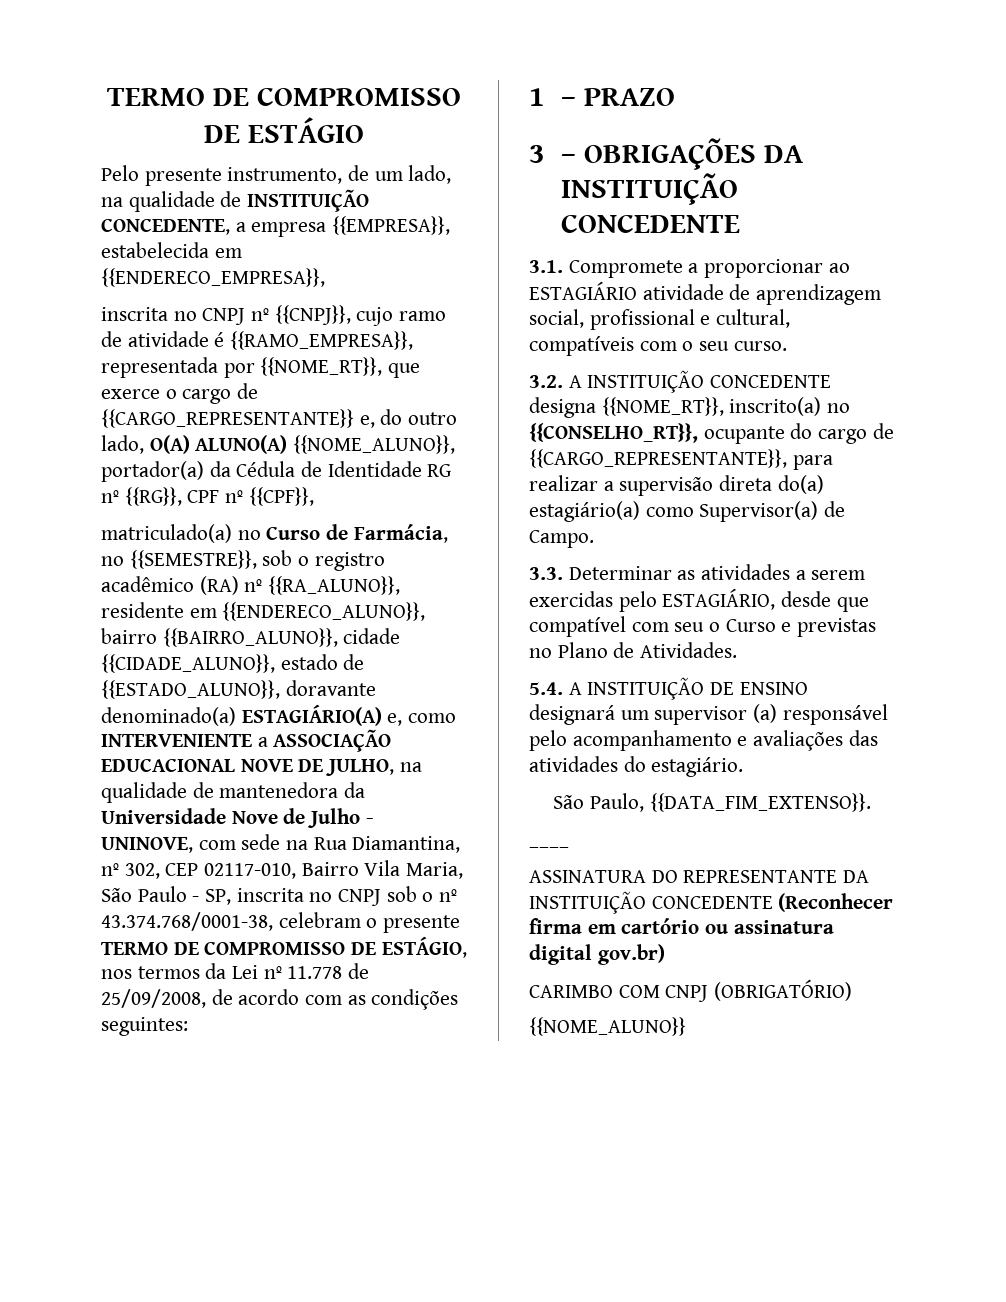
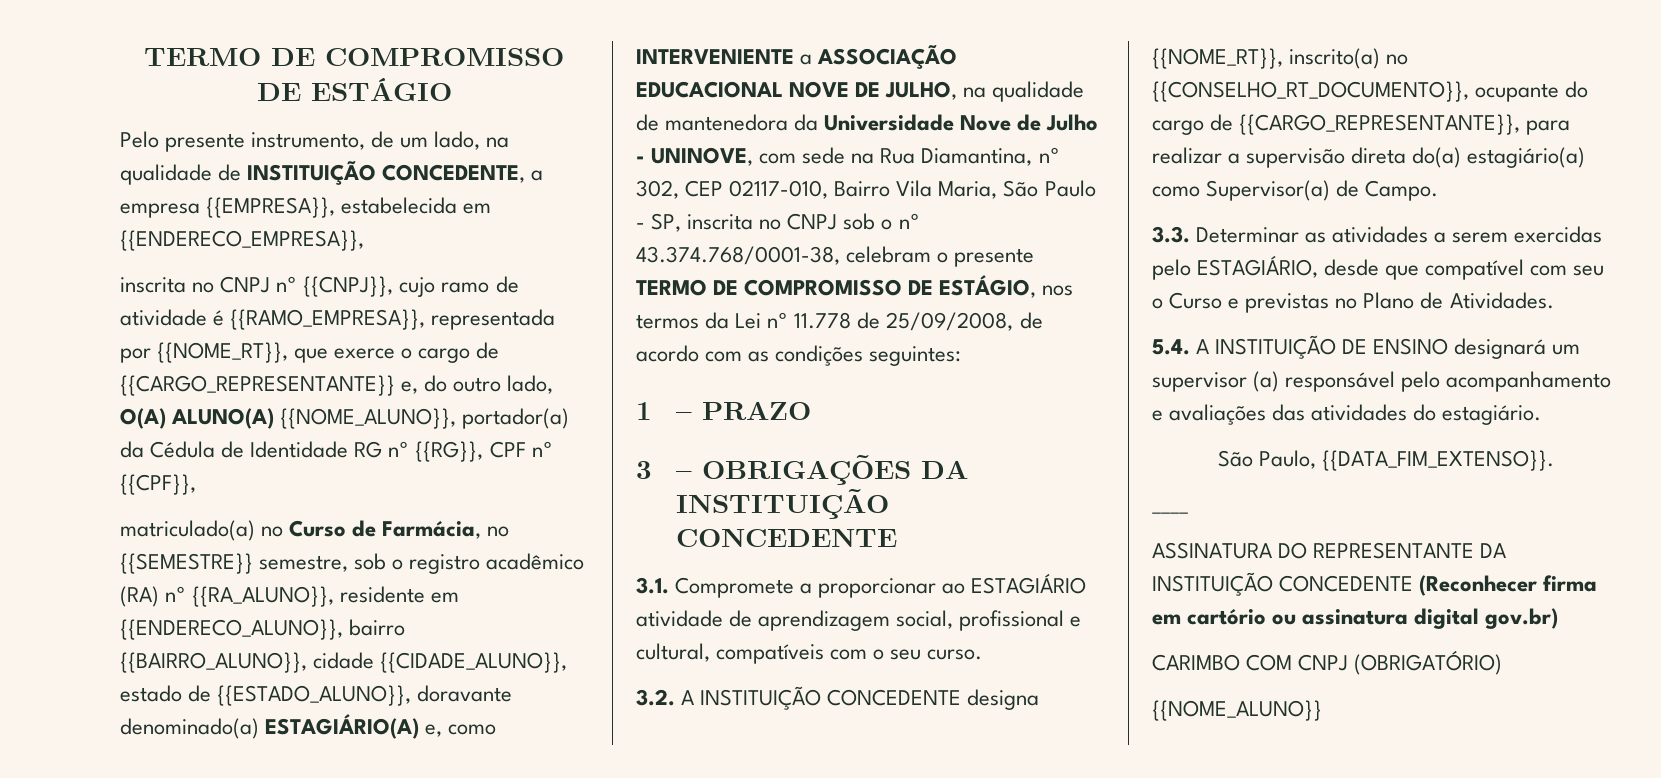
[129,550,257,569] {{SEMESTRE}}, -> [120,553,349,574] {{SEMESTRE}} semestre,
[529,423,698,443] {{CONSELHO_RT}}, -> [1152,81,1469,102] {{CONSELHO_RT_DOCUMENTO}},

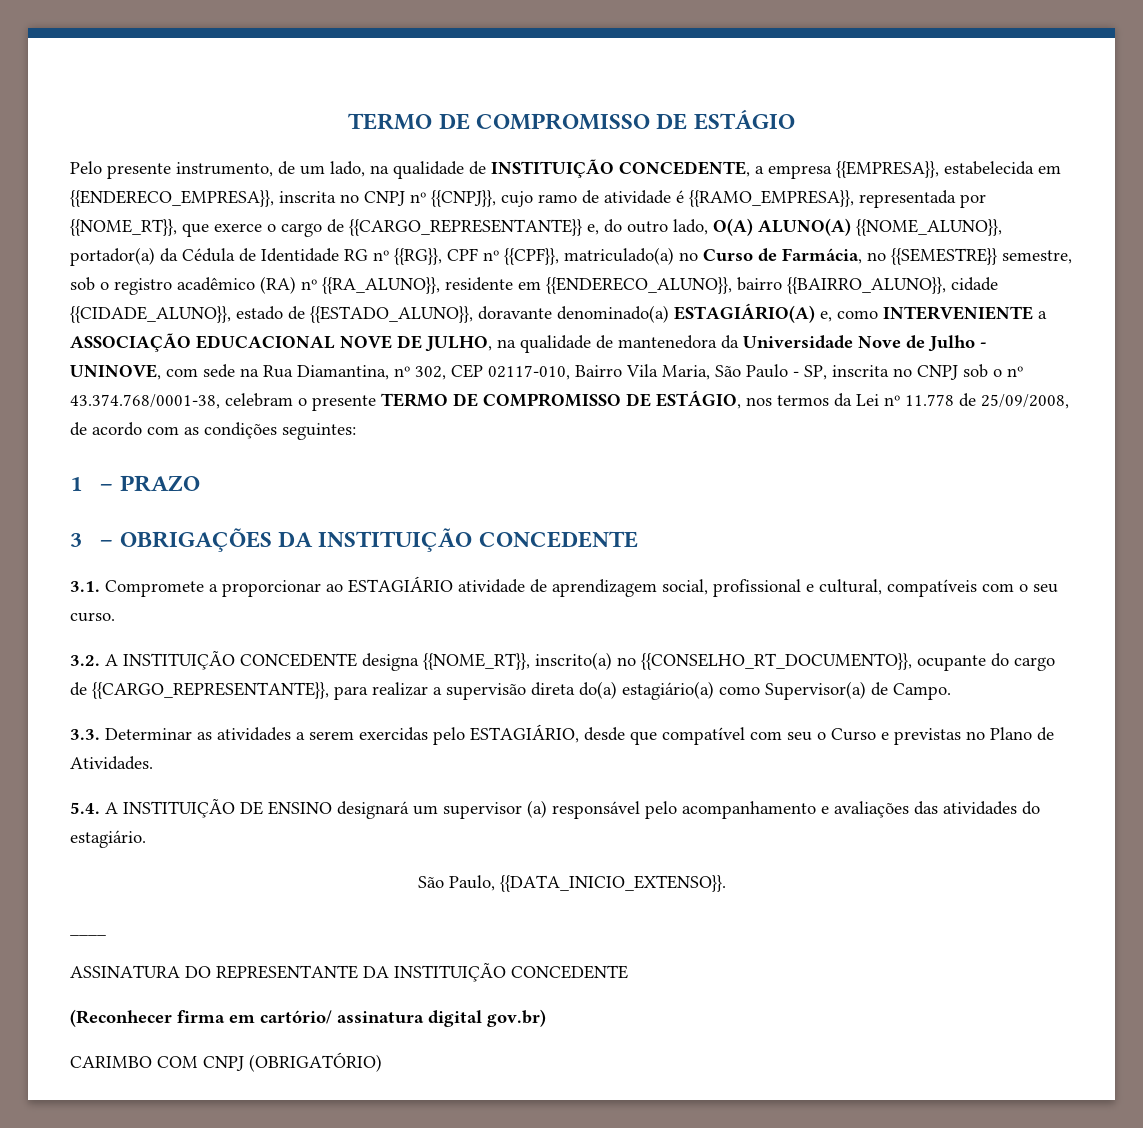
(364, 240) // -> (274, 198) none
(196, 484) // -> (559, 256) none
[1322,450,1555,471] {{DATA_FIM_EXTENSO}}. -> [499,875,726,892] {{DATA_INICIO_EXTENSO}}.
(1414, 583) none -> (628, 972) //
[1187,608,1297,625] cartório ou -> [260,1010,332,1024] cartório/
[1152,700,1322,721] // {{NOME_ALUNO}} -> (382, 1062) none

